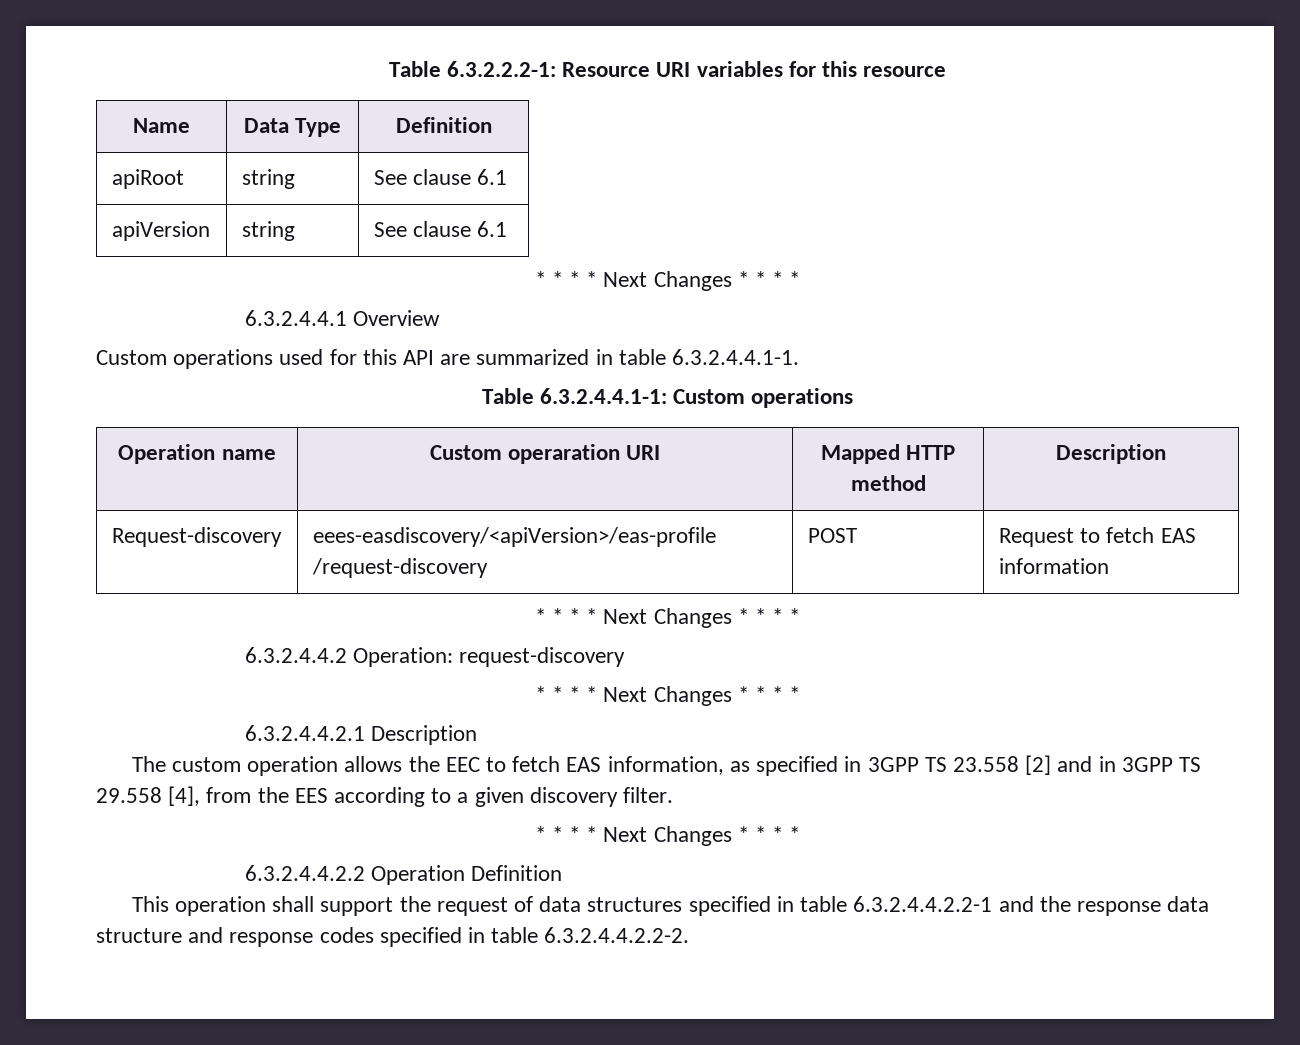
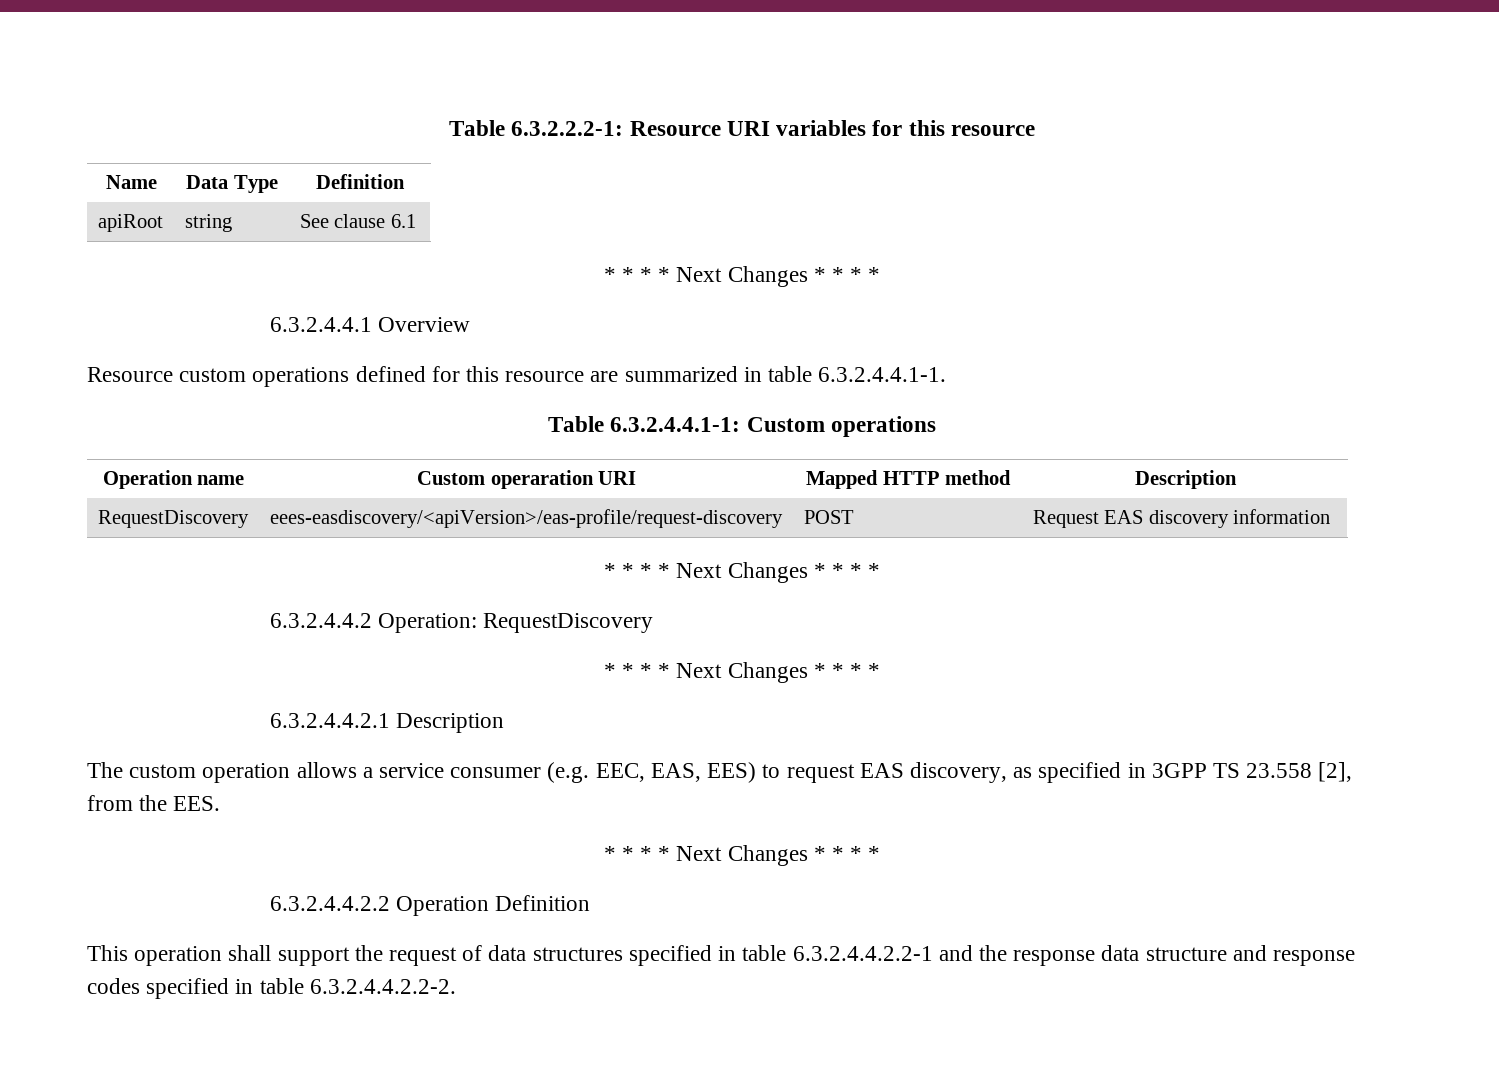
[111,221,210,241] [241,221,295,241] [373,221,508,237] // apiVersion | string | See clause 6.1 -> (416, 221) none
[96,349,435,369] Custom operations used for this API -> [87,366,585,387] Resource custom operations defined for this resource
[111,527,282,547] [312,527,716,547] [311,558,488,578] Request-discovery | eees-easdiscovery/<apiVersion>/eas-profile /request-discovery -> [97,510,249,528] [269,509,783,528] RequestDiscovery | eees-easdiscovery/<apiVersion>/eas-profile/request-discovery
[1080,527,1196,543] to fetch EAS -> [1104,510,1229,528] EAS discovery
[459,647,626,667] request-discovery -> [482,613,653,633] RequestDiscovery
[408,756,724,775] the EEC to fetch EAS information, -> [362,762,1007,783] a service consumer (e.g. EEC, EAS, EES) to request EAS discovery,
[1025,755,1202,775] [96,786,674,807] [2] and in 3GPP TS 29.558 [4], from the EES according to a given discovery filter. -> [1318,762,1353,782] [87,795,221,811] [2], from the EES.

